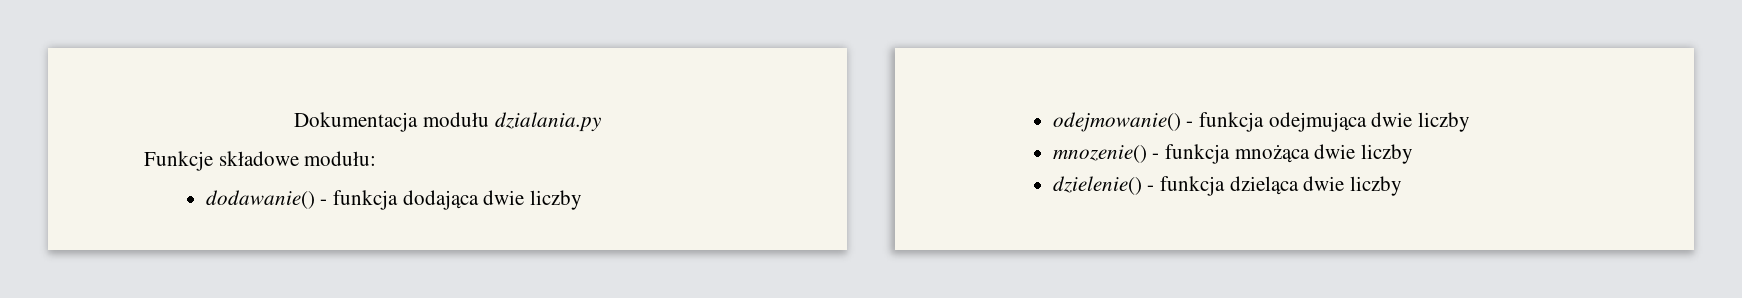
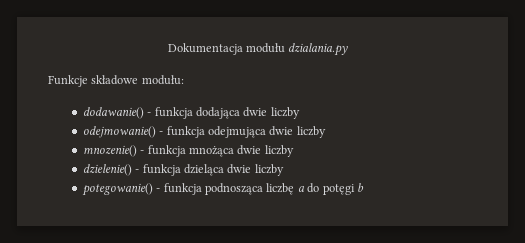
(1402, 186) none -> [81,183,364,196] // potegowanie() - funkcja podnosząca liczbę a do potęgi b

